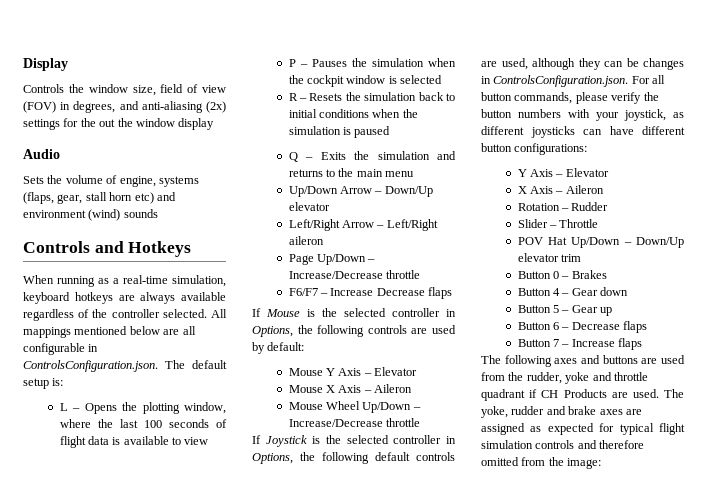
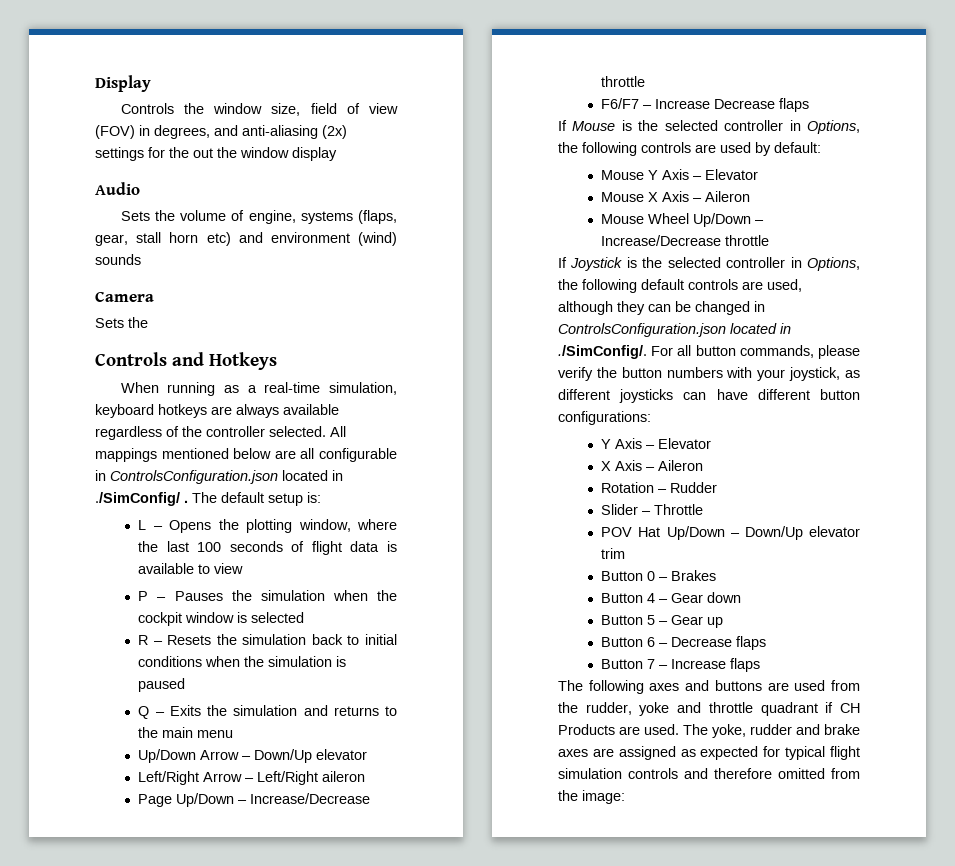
(158, 213) none -> [95,291,154,302] [95,317,148,328] // Camera // Sets the
[23,360,158,372] ControlsConfiguration.json. -> [110,470,343,484] [95,492,188,506] ControlsConfiguration.json located in ./SimConfig/ .
[643,58,684,70] [481,75,629,87] changes in ControlsConfiguration.json. -> [695,301,765,315] [558,323,791,337] [558,345,647,359] changed in ControlsConfiguration.json located in ./SimConfig/.

